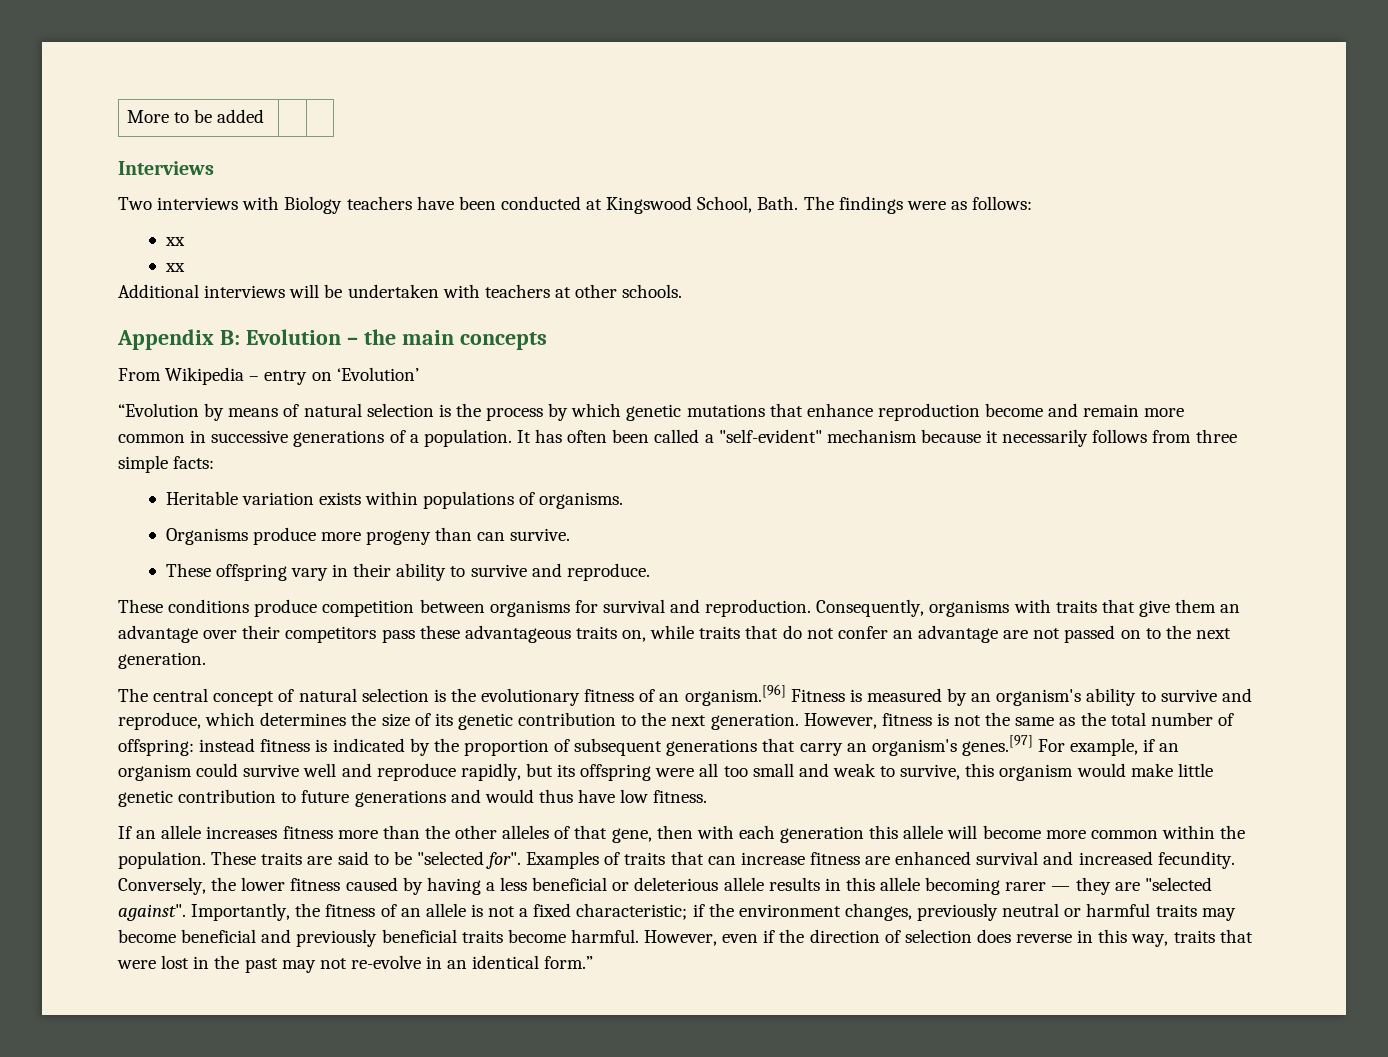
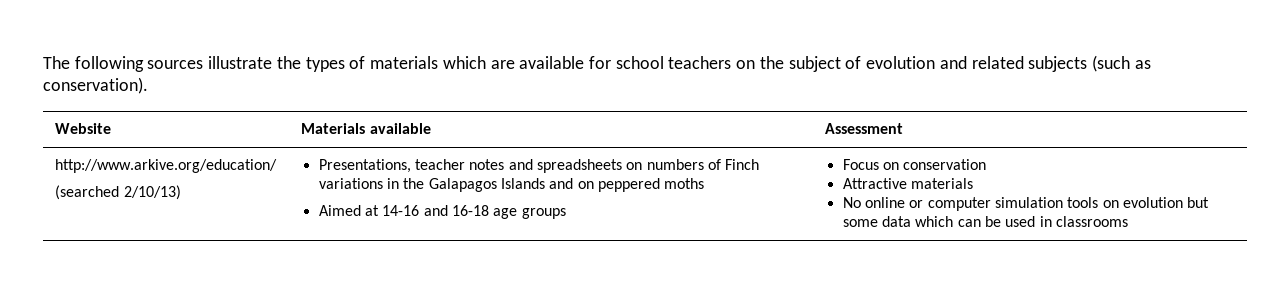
[127,109,265,123] [118,161,214,175] [118,196,1033,214] [164,237,185,246] [164,263,185,272] [118,284,683,298] [117,329,547,350] [118,367,419,385] [118,403,1185,421] [118,429,1237,447] [118,455,215,473] [165,491,624,509] [165,527,571,545] [165,563,650,581] [118,599,1241,617] [118,625,1231,643] [118,652,206,669] [118,684,1252,706] [118,712,1234,730] [118,735,1180,756] [118,763,1213,781] [118,789,708,807] [118,825,1246,843] [118,851,1235,869] [118,877,1212,895] [118,903,1236,921] [118,929,1253,947] [117,955,594,973] More to be added | | // Interviews // Two interviews with Biology teachers have been conducted at Kingswood School, Bath. The findings were as follows: // xx // xx // Additional interviews will be undertaken with teachers at other schools. // Appendix B: Evolution – the main concepts // From Wikipedia – entry on ‘Evolution’ // “Evolution by means of natural selection is the process by which genetic mutations that enhance reproduction become and remain more common in successive generations of a population. It has often been called a "self-evident" mechanism because it necessarily follows from three simple facts: // Heritable variation exists within populations of organisms. // Organisms produce more progeny than can survive. // These offspring vary in their ability to survive and reproduce. // These conditions produce competition between organisms for survival and reproduction. Consequently, organisms with traits that give them an advantage over their competitors pass these advantageous traits on, while traits that do not confer an advantage are not passed on to the next generation. // The central concept of natural selection is the evolutionary fitness of an organism.[96] Fitness is measured by an organism's ability to survive and reproduce, which determines the size of its genetic contribution to the next generation. However, fitness is not the same as the total number of offspring: instead fitness is indicated by the proportion of subsequent generations that carry an organism's genes.[97] For example, if an organism could survive well and reproduce rapidly, but its offspring were all too small and weak to survive, this organism would make little genetic contribution to future generations and would thus have low fitness. // If an allele increases fitness more than the other alleles of that gene, then with each generation this allele will become more common within the population. These traits are said to be "selected for". Examples of traits that can increase fitness are enhanced survival and increased fecundity. Conversely, the lower fitness caused by having a less beneficial or deleterious allele results in this allele becoming rarer — they are "selected against". Importantly, the fitness of an allele is not a fixed characteristic; if the environment changes, previously neutral or harmful traits may become beneficial and previously beneficial traits become harmful. However, even if the direction of selection does reverse in this way, traits that were lost in the past may not re-evolve in an identical form.” -> [43,55,1151,72] [43,77,148,94] [55,123,112,134] [301,123,431,134] [825,123,904,134] [55,159,278,173] [55,185,181,200] [318,159,760,173] [318,178,705,192] [318,205,566,219] [842,159,987,170] [842,178,974,189] [842,197,1210,211] [842,216,1129,227] The following sources illustrate the types of materials which are available for school teachers on the subject of evolution and related subjects (such as conservation). // Website | Materials available | Assessment // http://www.arkive.org/education/ // (searched 2/10/13) | Presentations, teacher notes and spreadsheets on numbers of Finch variations in the Galapagos Islands and on peppered moths // Aimed at 14-16 and 16-18 age groups | Focus on conservation // Attractive materials // No online or computer simulation tools on evolution but some data which can be used in classrooms

